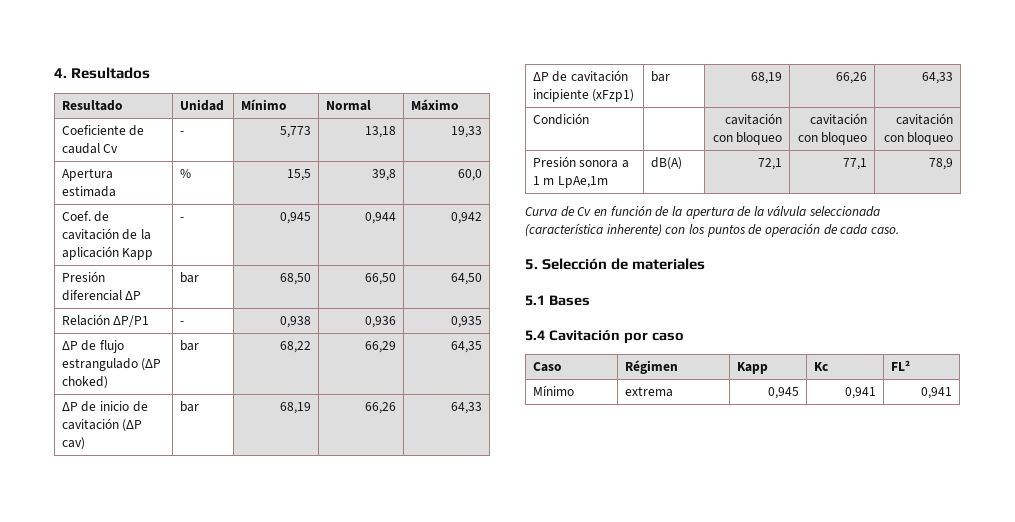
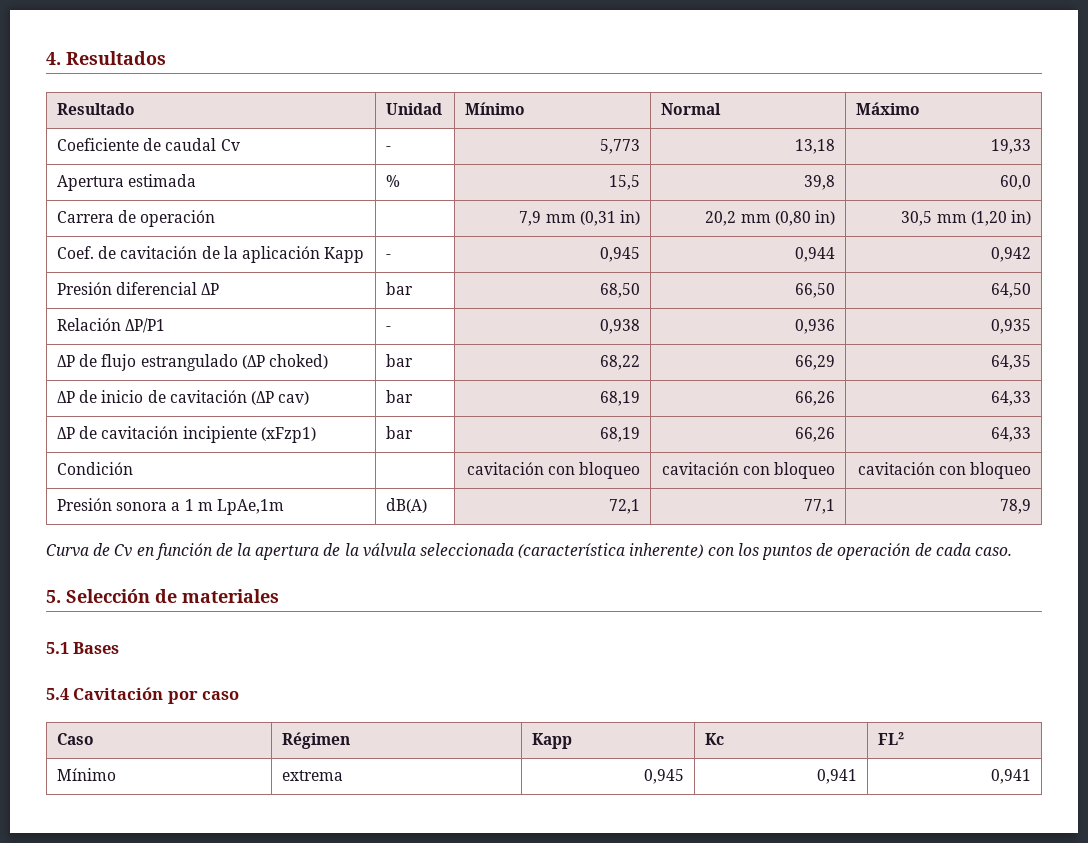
(483, 175) none -> [57,210,216,227] [519,210,640,226] [705,210,835,226] [901,210,1031,226] // Carrera de operación | | 7,9 mm (0,31 in) | 20,2 mm (0,80 in) | 30,5 mm (1,20 in)

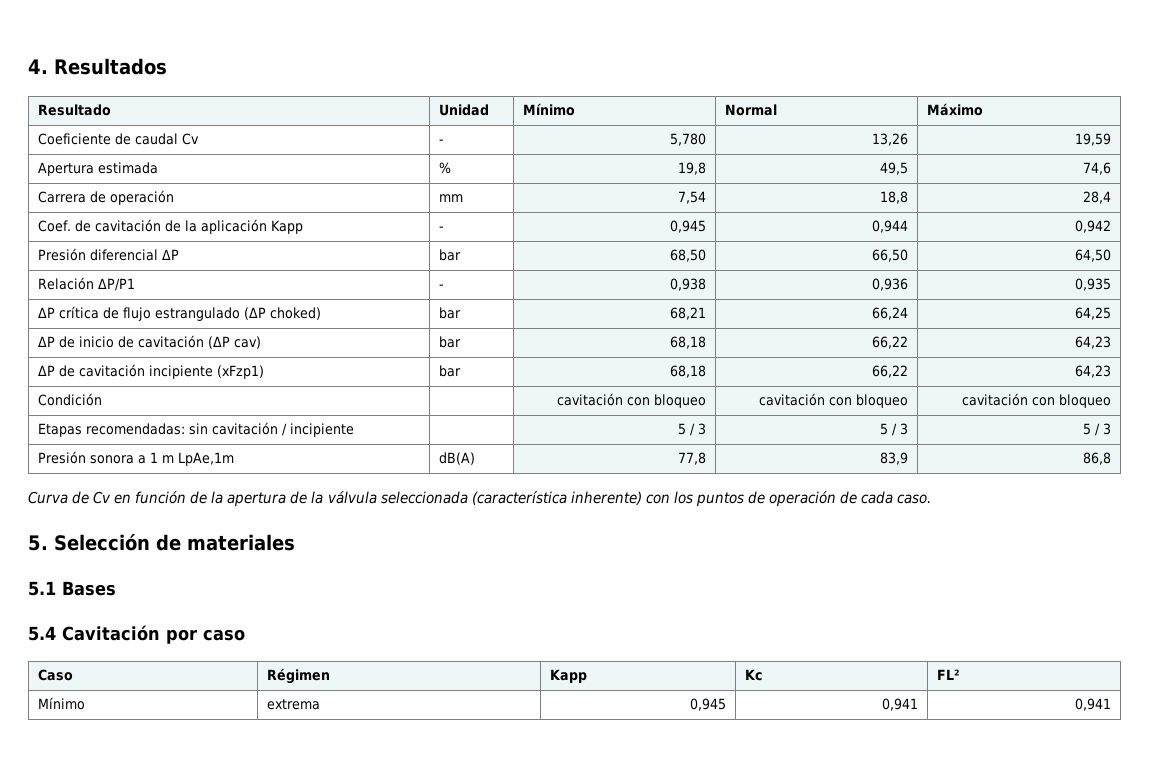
[599,139,640,154] [794,139,835,154] [990,139,1031,154] 5,773 | 13,18 | 19,33 -> [670,133,707,146] [872,133,909,146] [1075,133,1112,146] 5,780 | 13,26 | 19,59
[608,175,640,190] [803,175,835,190] [999,175,1031,190] 15,5 | 39,8 | 60,0 -> [678,162,707,175] [880,162,909,175] [1083,162,1112,175] 19,8 | 49,5 | 74,6
[519,210,640,226] [705,210,835,226] [901,210,1031,226] | 7,9 mm (0,31 in) | 20,2 mm (0,80 in) | 30,5 mm (1,20 in) -> [438,194,463,202] [678,191,707,204] [880,191,909,204] [1083,191,1112,204] mm | 7,54 | 18,8 | 28,4
(76, 361) none -> [58,306,99,319] crítica
[599,355,640,370] [794,355,835,370] [990,355,1031,370] 68,22 | 66,29 | 64,35 -> [670,307,707,320] [872,307,909,320] [1075,307,1112,320] 68,21 | 66,24 | 64,25
[599,391,640,406] [794,391,835,406] [990,391,1031,406] 68,19 | 66,26 | 64,33 -> [670,336,707,349] [872,336,909,349] [1075,336,1112,349] 68,18 | 66,22 | 64,23
[599,427,640,442] [794,427,835,442] [990,427,1031,442] 68,19 | 66,26 | 64,33 -> [670,365,707,378] [872,365,909,378] [1075,365,1112,378] 68,18 | 66,22 | 64,23
(1031, 470) none -> [37,422,354,437] [678,423,707,436] [880,423,909,436] [1083,423,1112,436] // Etapas recomendadas: sin cavitación / incipiente | | 5 / 3 | 5 / 3 | 5 / 3
[608,499,640,514] [803,499,835,514] [999,499,1031,514] 72,1 | 77,1 | 78,9 -> [678,452,707,465] [880,452,909,465] [1083,452,1112,465] 77,8 | 83,9 | 86,8

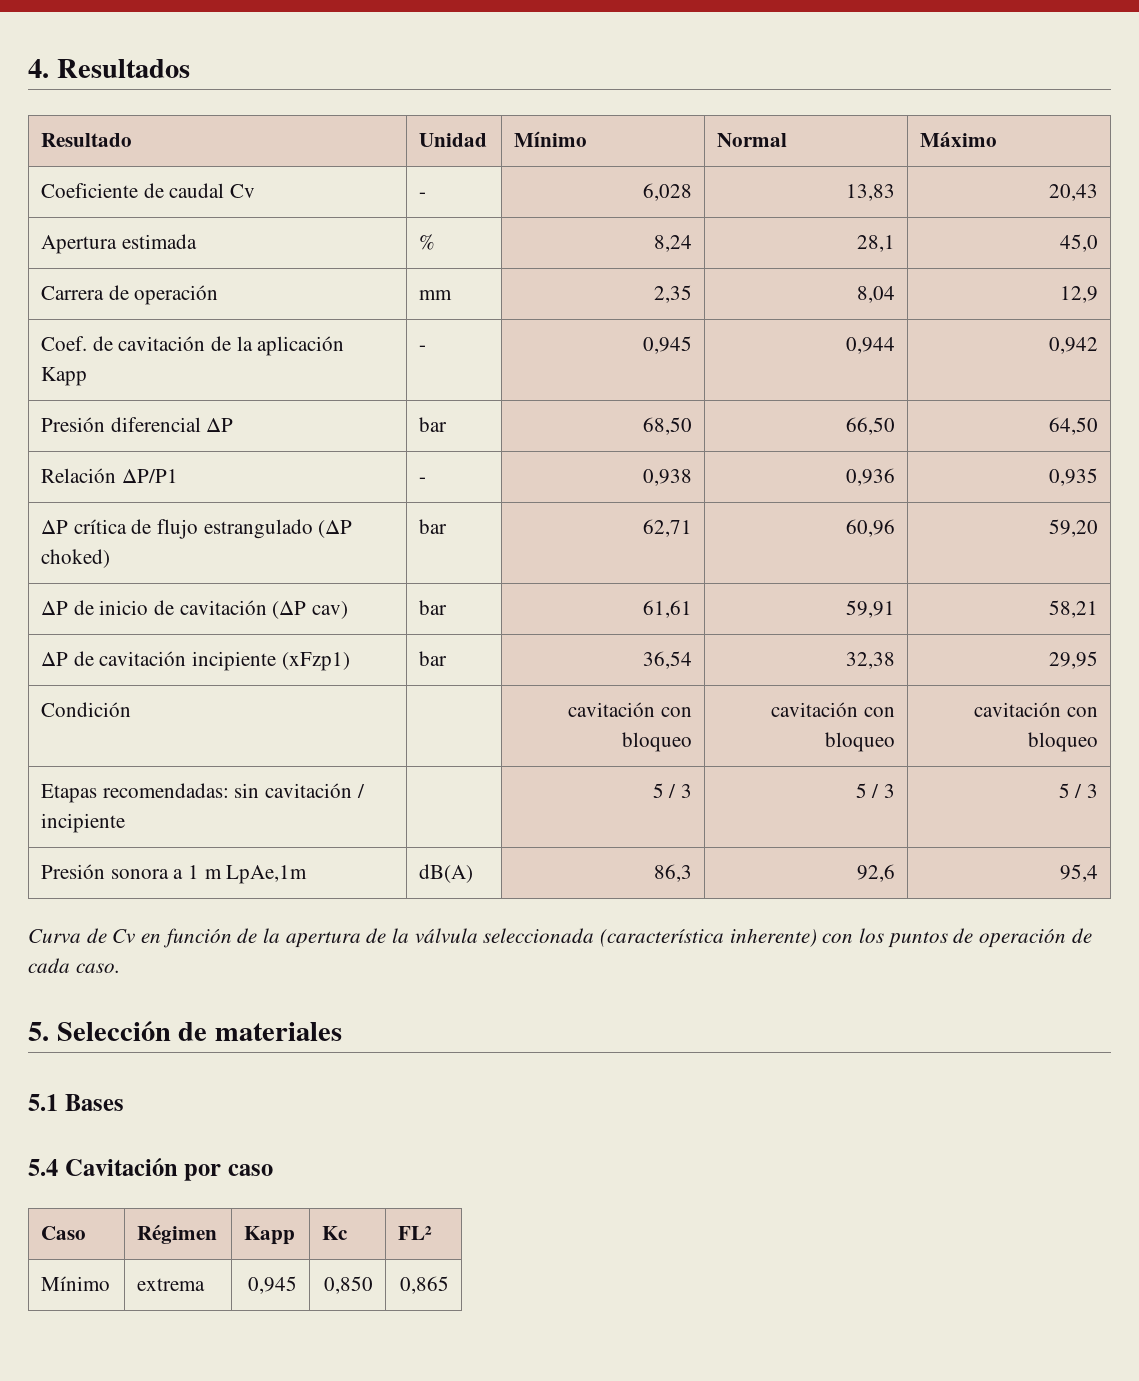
[670,133,707,146] [872,133,909,146] [1075,133,1112,146] 5,780 | 13,26 | 19,59 -> [642,183,692,201] [845,184,895,201] [1048,184,1098,201] 6,028 | 13,83 | 20,43
[678,162,707,175] [880,162,909,175] [1083,162,1112,175] 19,8 | 49,5 | 74,6 -> [653,235,692,252] [856,235,895,252] [1059,234,1098,252] 8,24 | 28,1 | 45,0
[678,191,707,204] [880,191,909,204] [1083,191,1112,204] 7,54 | 18,8 | 28,4 -> [653,285,692,303] [856,286,895,303] [1059,286,1098,303] 2,35 | 8,04 | 12,9
[670,307,707,320] [872,307,909,320] [1075,307,1112,320] 68,21 | 66,24 | 64,25 -> [642,519,692,537] [845,519,895,537] [1048,519,1098,537] 62,71 | 60,96 | 59,20
[670,336,707,349] [872,336,909,349] [1075,336,1112,349] 68,18 | 66,22 | 64,23 -> [642,600,692,618] [845,600,895,618] [1048,600,1098,618] 61,61 | 59,91 | 58,21
[670,365,707,378] [872,365,909,378] [1075,365,1112,378] 68,18 | 66,22 | 64,23 -> [642,651,692,669] [845,652,895,669] [1048,651,1098,669] 36,54 | 32,38 | 29,95
[678,452,707,465] [880,452,909,465] [1083,452,1112,465] 77,8 | 83,9 | 86,8 -> [653,864,692,882] [856,864,895,882] [1059,864,1098,882] 86,3 | 92,6 | 95,4
[882,698,919,711] [1075,698,1112,711] 0,941 | 0,941 -> [323,1276,373,1294] [399,1276,449,1294] 0,850 | 0,865

